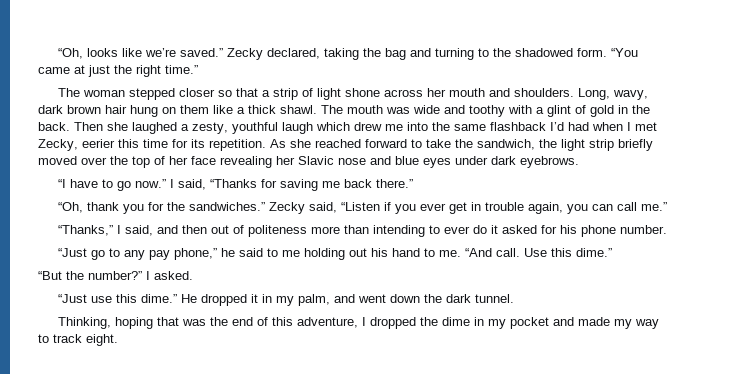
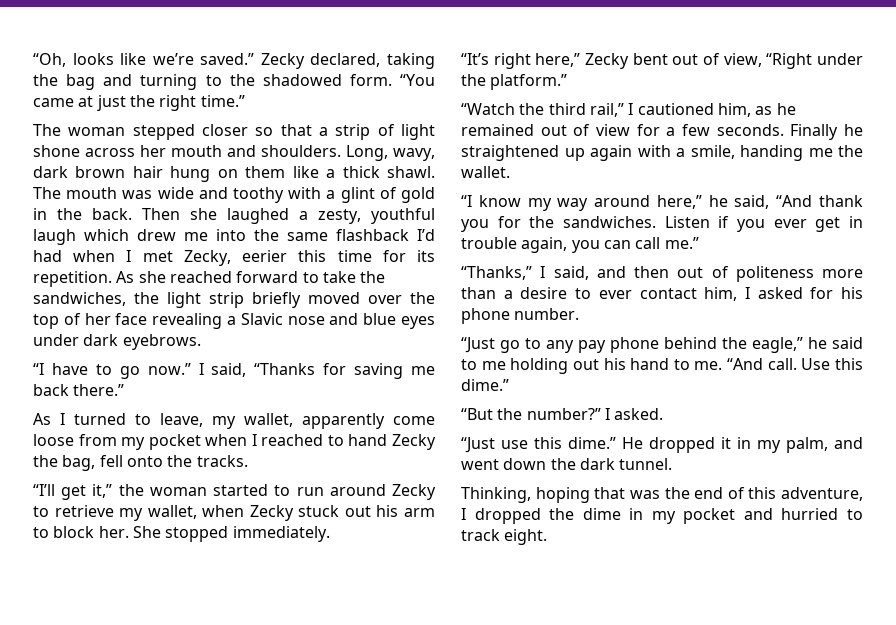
[477,139,535,150] sandwich, -> [33,292,126,306] sandwiches,
[276,156,295,165] her -> [227,316,236,325] a
[57,202,380,214] “Oh, thank you for the sandwiches.” Zecky said, “Listen -> [33,413,435,429] [33,434,436,450] [33,455,248,471] [33,484,437,500] [33,505,435,521] [33,526,330,542] [461,53,863,69] [461,74,568,90] [461,103,796,117] [461,124,863,140] [461,145,863,161] [461,166,510,178] [461,195,863,211] [461,216,710,232] As I turned to leave, my wallet, apparently come loose from my pocket when I reached to hand Zecky the bag, fell onto the tracks. // “I’ll get it,” the woman started to run around Zecky to retrieve my wallet, when Zecky stuck out his arm to block her. She stopped immediately. // “It’s right here,” Zecky bent out of view, “Right under the platform.” // “Watch the third rail,” I cautioned him, as he remained out of view for a few seconds. Finally he straightened up again with a smile, handing me the wallet. // “I know my way around here,” he said, “And thank you for the sandwiches. Listen
[372,225,498,237] intending to ever do it -> [503,287,750,301] a desire to ever contact him, I
[173,248,217,260] phone,” -> [610,337,803,353] phone behind the eagle,”
[577,317,659,329] made my way -> [781,508,839,520] hurried

